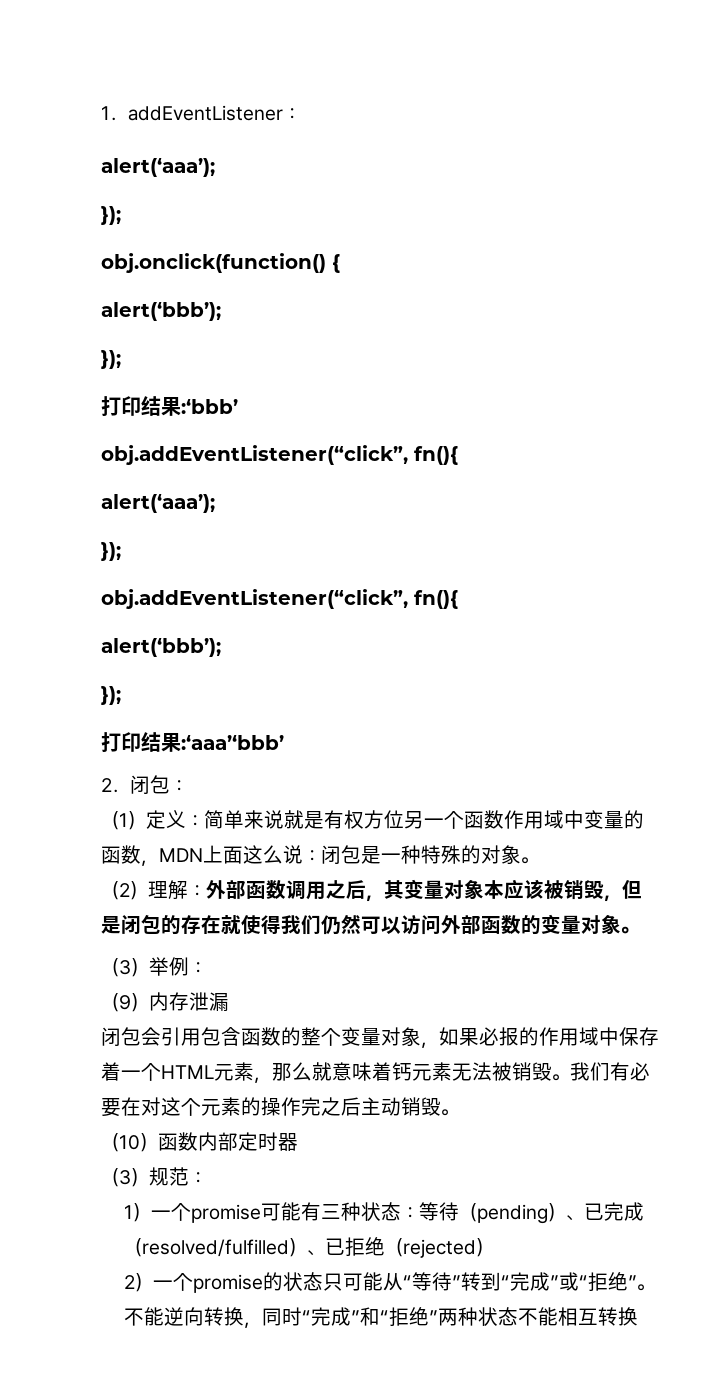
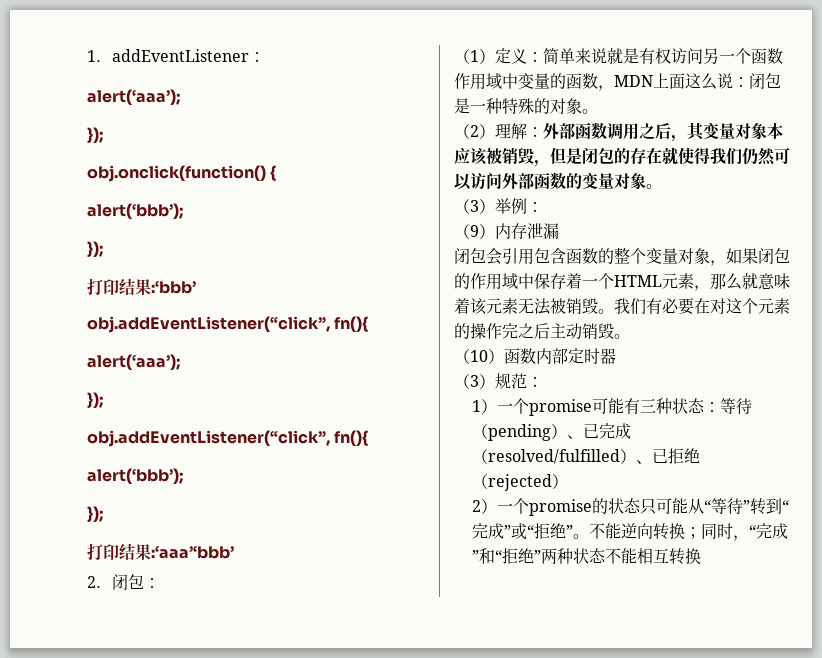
[364,810,404,829] 方位 -> [671,48,703,64] 访问
[479,1027,519,1046] 必报 -> [758,248,790,264] 闭包
[392,1062,412,1081] 钙 -> [470,298,487,315] 该
[243,1307,302,1328] ，同时 -> [684,523,749,541] ；同时，

